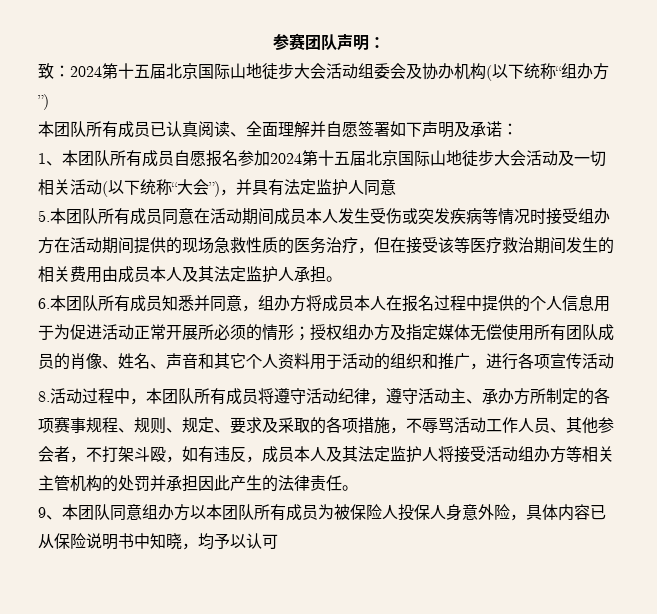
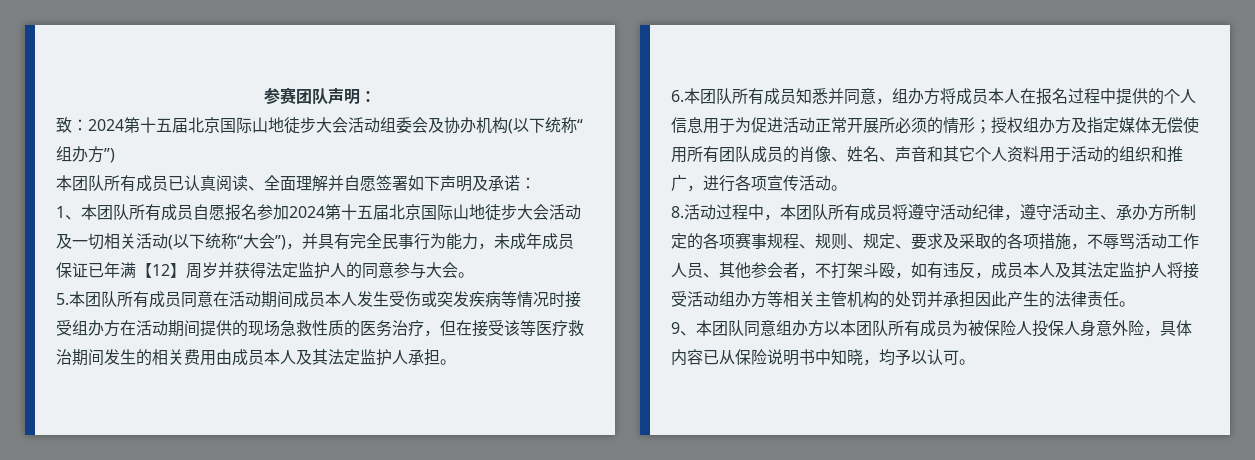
[284,179,396,196] 法定监护人同意 -> [350,233,574,250] [56,262,474,279] 完全民事行为能力，未成年成员保证已年满【12】周岁并获得法定监护人的同意参与大会。
(614, 361) none -> [831,185,847,191] 。
(278, 541) none -> [959,359,975,365] 。

